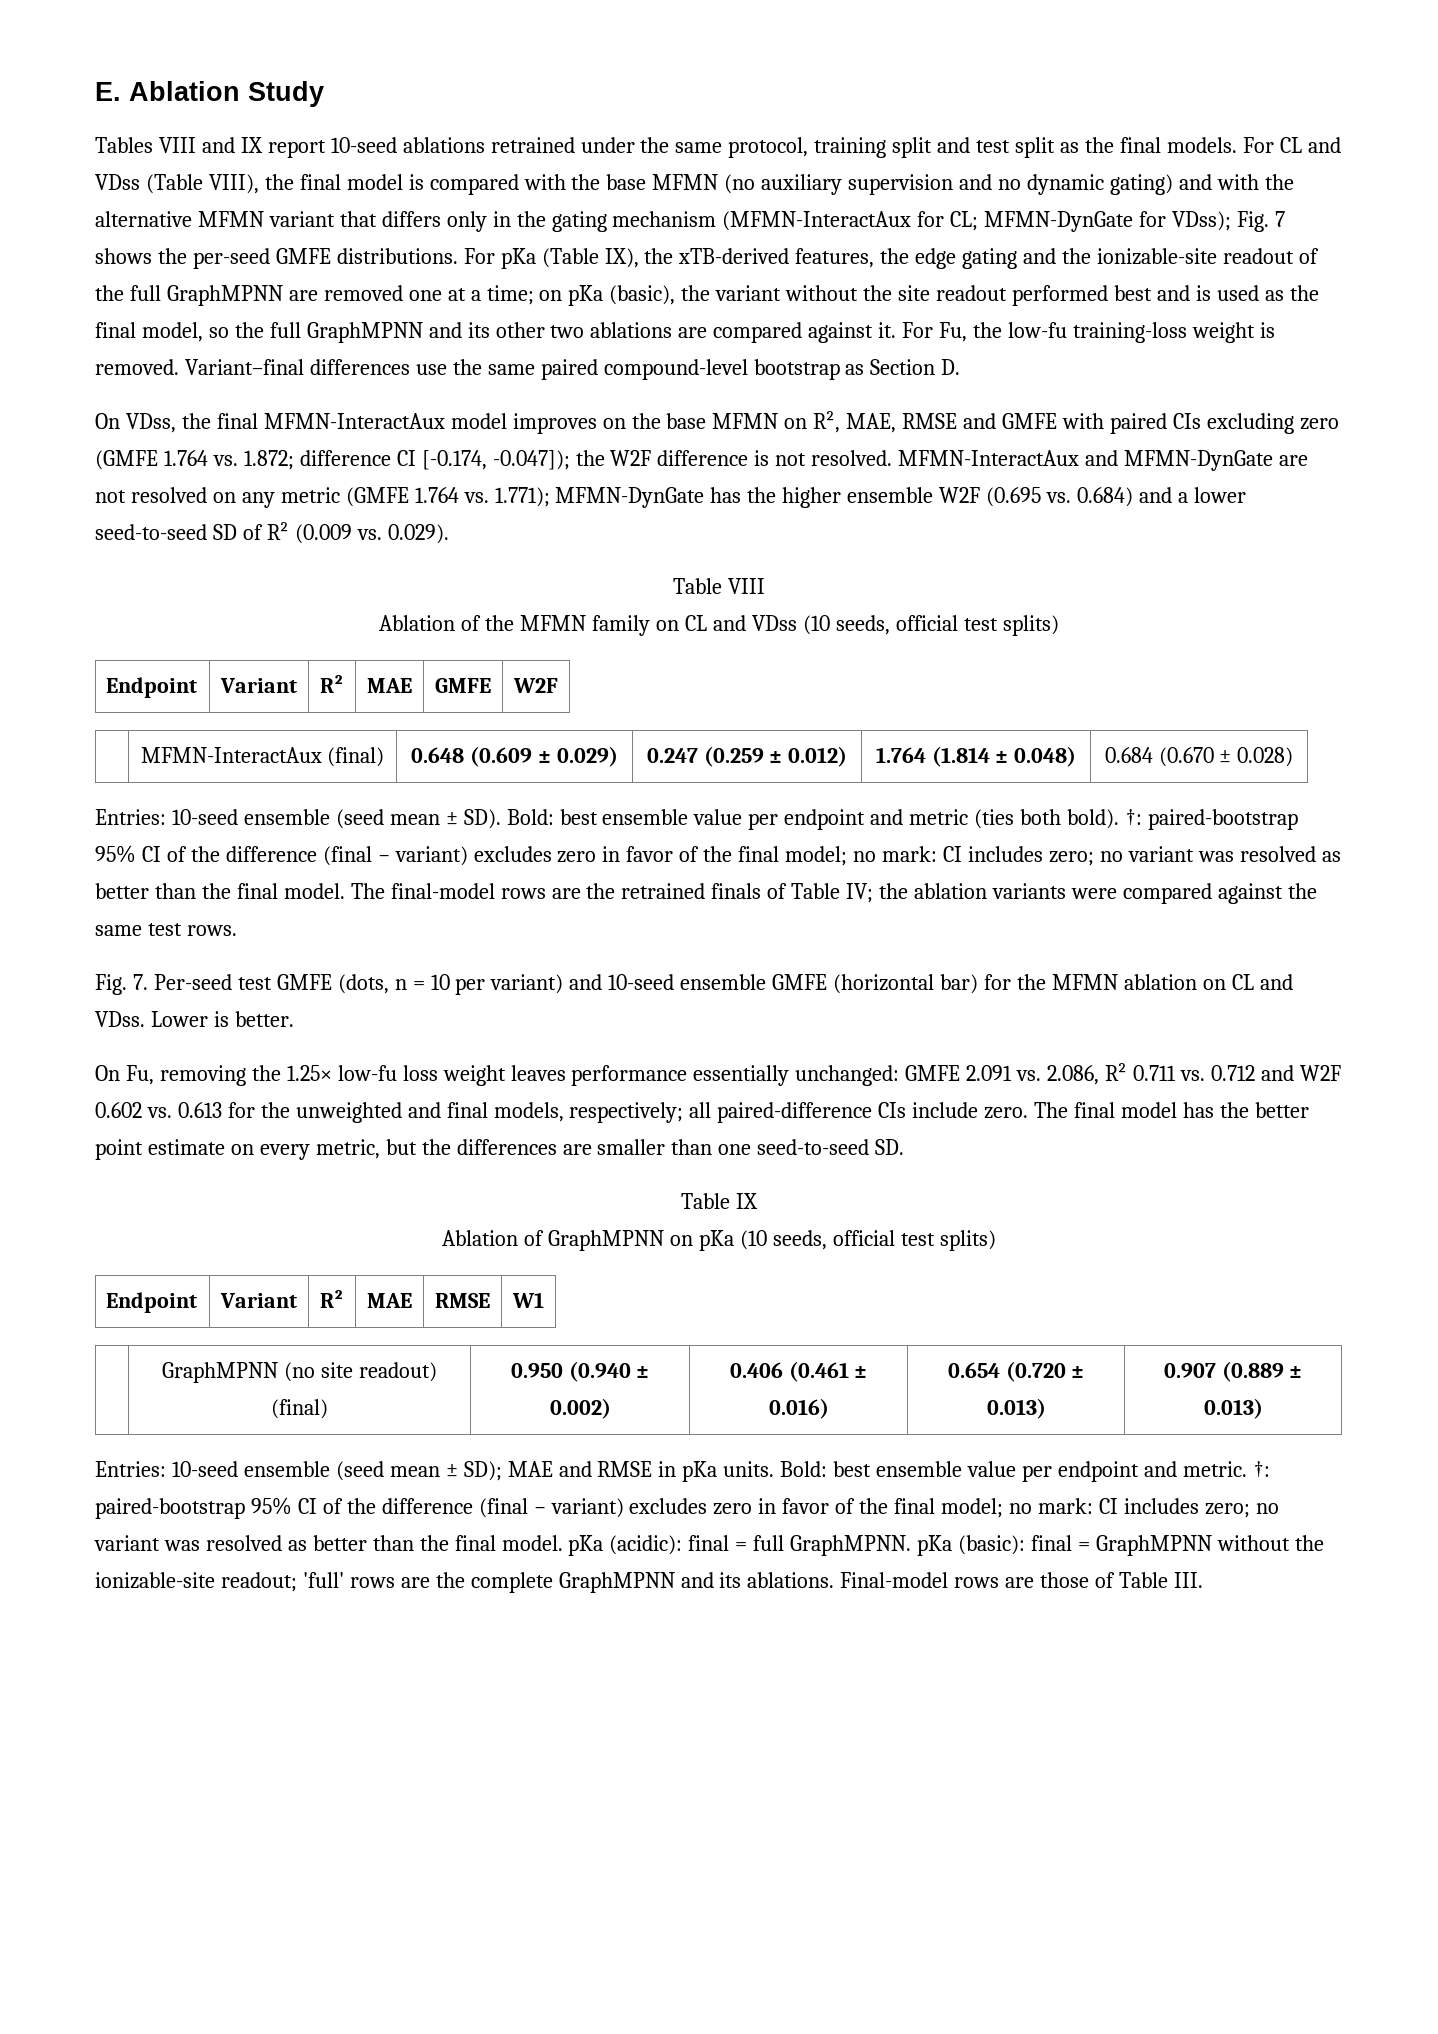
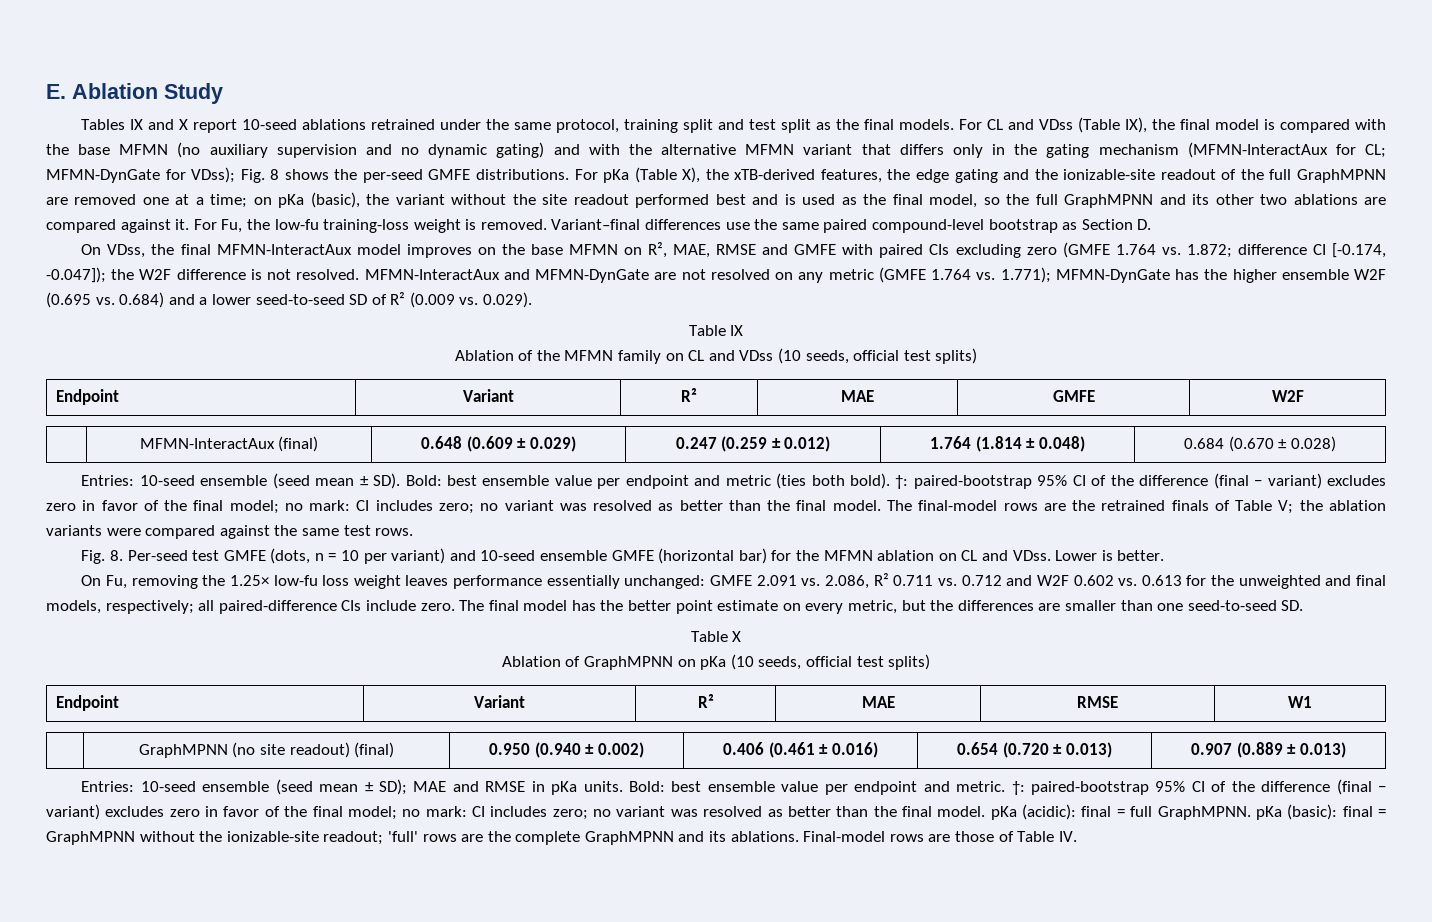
[158,137,263,153] VIII and IX -> [130,119,189,130] IX and X
[208,174,259,194] VIII), -> [1125,117,1148,133] IX),
[1274,211,1285,227] 7 -> [270,169,280,180] 8
[604,248,639,268] IX), -> [682,167,701,183] X),
[727,578,765,594] VIII -> [730,325,744,336] IX
[846,883,874,903] IV; -> [1278,500,1294,514] V;
[132,974,148,990] 7. -> [109,550,123,561] 8.
[735,1193,758,1209] IX -> [732,631,742,642] X
[1173,1572,1203,1588] III. -> [1058,831,1077,842] IV.

